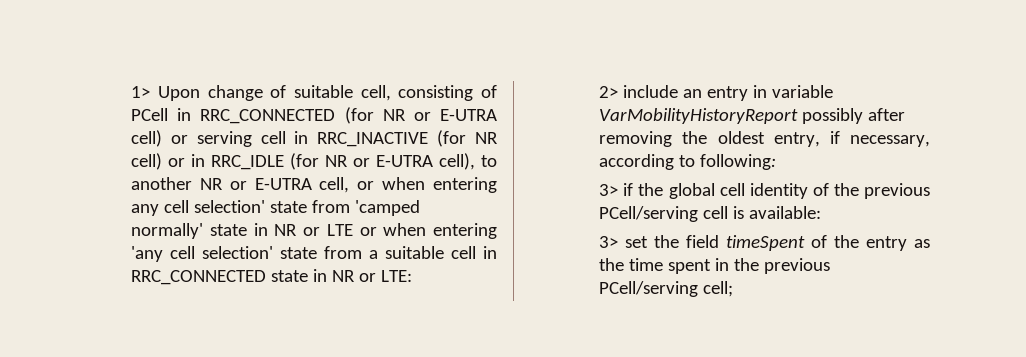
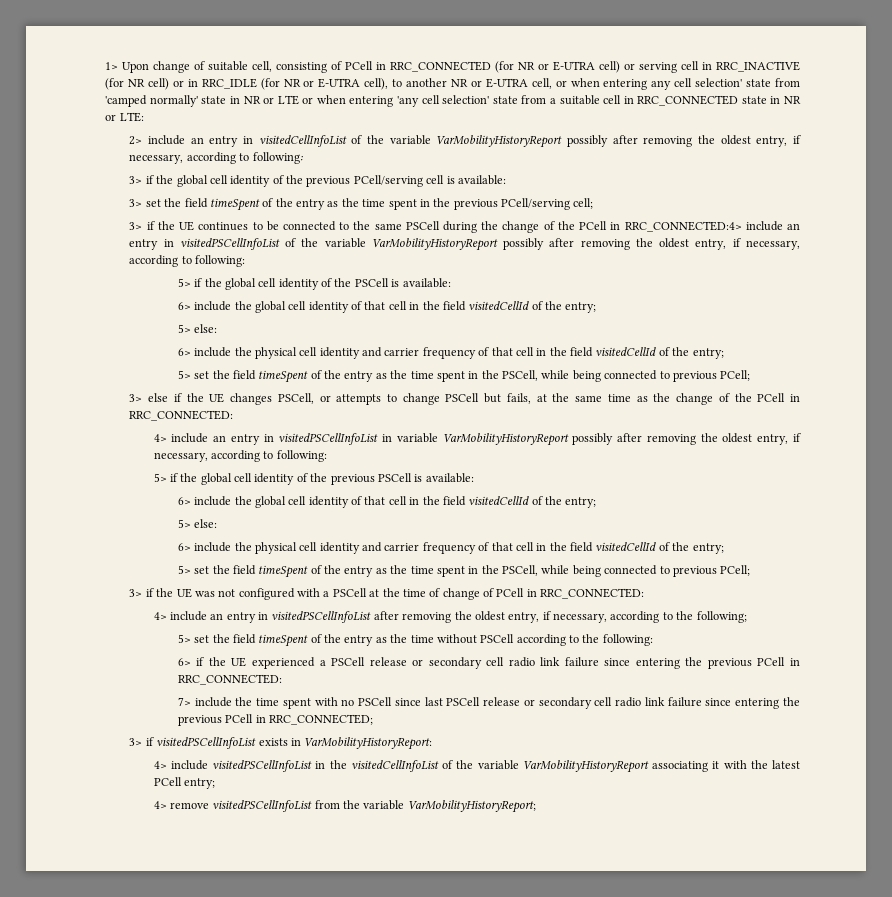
(768, 91) none -> [258,135,385,147] visitedCellInfoList of the
(734, 289) none -> [129,221,800,233] [129,238,801,251] [129,255,246,267] [177,278,451,290] [177,301,597,313] [177,324,218,333] [177,347,724,359] [177,370,751,383] [129,393,801,405] [129,410,234,421] [153,433,801,446] [153,450,327,462] [153,473,474,485] [177,496,597,508] [177,519,218,528] [177,542,724,554] [177,565,751,578] [129,588,645,600] [153,611,747,623] [177,634,653,647] [177,657,801,669] [177,674,282,685] [177,697,800,709] [177,714,373,726] [129,737,433,750] [153,760,800,773] [153,777,215,789] [153,800,536,813] // 3> if the UE continues to be connected to the same PSCell during the change of the PCell in RRC_CONNECTED:4> include an entry in visitedPSCellInfoList of the variable VarMobilityHistoryReport possibly after removing the oldest entry, if necessary, according to following: // 5> if the global cell identity of the PSCell is available: // 6> include the global cell identity of that cell in the field visitedCellId of the entry; // 5> else: // 6> include the physical cell identity and carrier frequency of that cell in the field visitedCellId of the entry; // 5> set the field timeSpent of the entry as the time spent in the PSCell, while being connected to previous PCell; // 3> else if the UE changes PSCell, or attempts to change PSCell but fails, at the same time as the change of the PCell in RRC_CONNECTED: // 4> include an entry in visitedPSCellInfoList in variable VarMobilityHistoryReport possibly after removing the oldest entry, if necessary, according to following: // 5> if the global cell identity of the previous PSCell is available: // 6> include the global cell identity of that cell in the field visitedCellId of the entry; // 5> else: // 6> include the physical cell identity and carrier frequency of that cell in the field visitedCellId of the entry; // 5> set the field timeSpent of the entry as the time spent in the PSCell, while being connected to previous PCell; // 3> if the UE was not configured with a PSCell at the time of change of PCell in RRC_CONNECTED: // 4> include an entry in visitedPSCellInfoList after removing the oldest entry, if necessary, according to the following; // 5> set the field timeSpent of the entry as the time without PSCell according to the following: // 6> if the UE experienced a PSCell release or secondary cell radio link failure since entering the previous PCell in RRC_CONNECTED: // 7> include the time spent with no PSCell since last PSCell release or secondary cell radio link failure since entering the previous PCell in RRC_CONNECTED; // 3> if visitedPSCellInfoList exists in VarMobilityHistoryReport: // 4> include visitedPSCellInfoList in the visitedCellInfoList of the variable VarMobilityHistoryReport associating it with the latest PCell entry; // 4> remove visitedPSCellInfoList from the variable VarMobilityHistoryReport;

